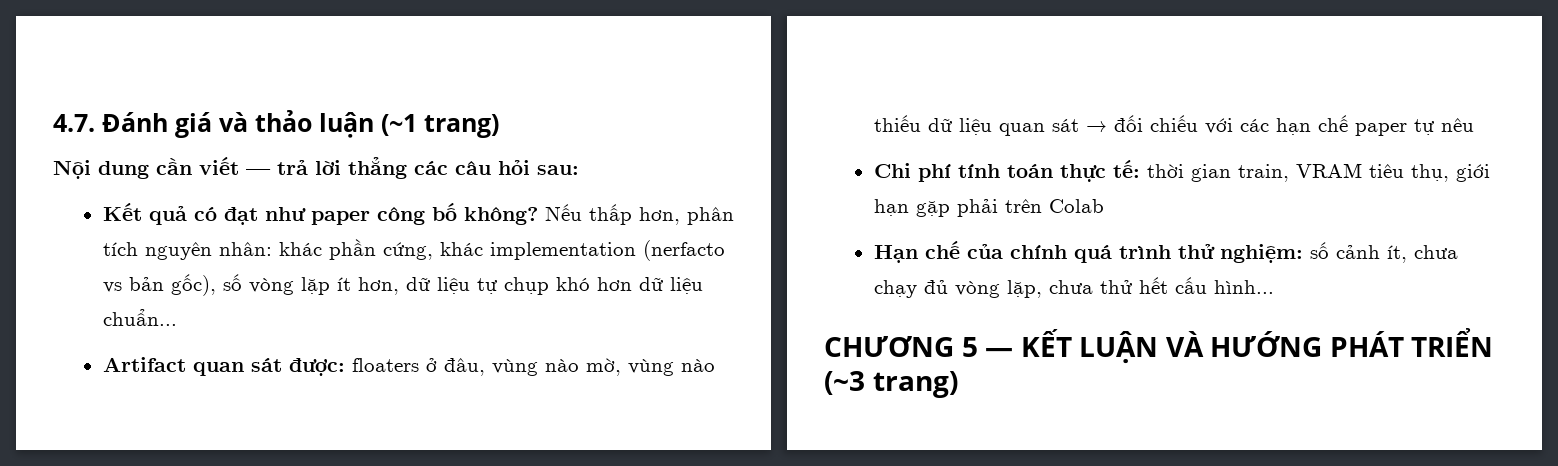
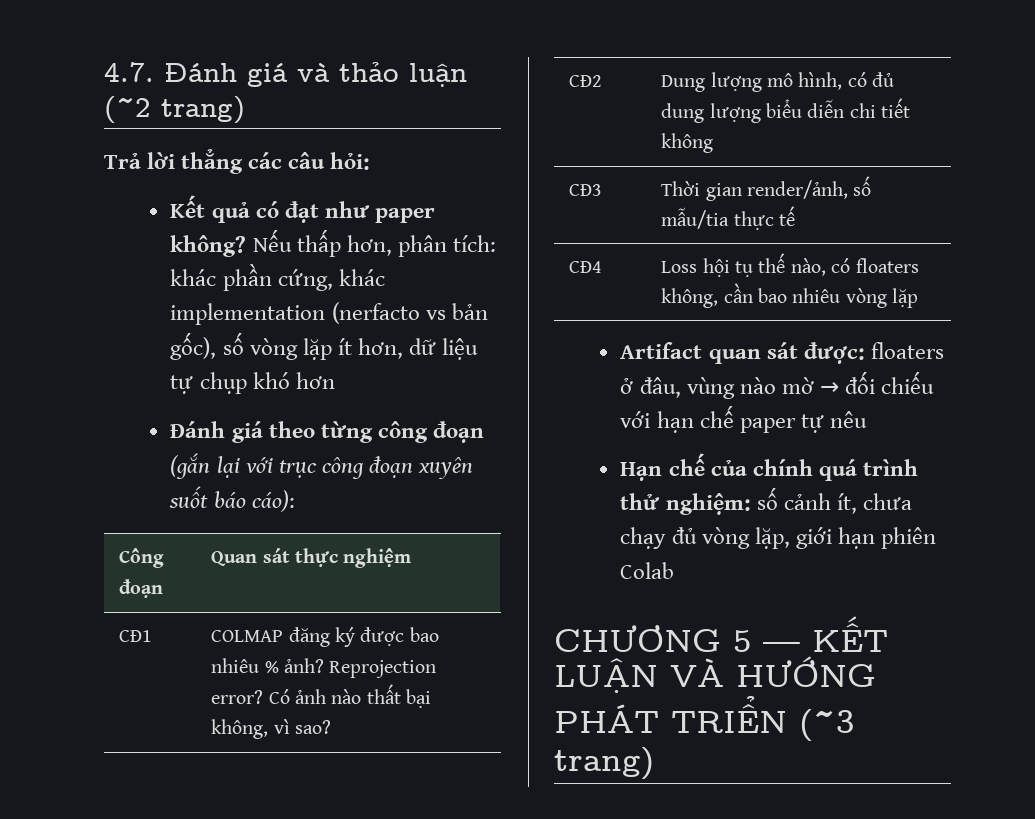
[381,114,417,136] (~1 -> [104,96,151,123] (~2
[53,157,308,179] Nội dung cần viết — trả -> [104,153,141,169] Trả
[498,160,579,175] hỏi sau: -> [330,152,371,170] hỏi:
[376,203,457,225] công bố -> (435, 215) none
[102,242,272,260] tích nguyên nhân: -> [452,235,496,252] tích:
[638,277,703,294] [102,309,177,326] dữ liệu chuẩn... -> [170,421,484,443] [170,453,473,479] [169,486,295,512] [119,548,165,568] [119,579,164,598] [211,548,412,568] [119,630,153,642] [211,627,439,647] [211,658,437,678] [211,684,432,708] [211,719,332,739] [569,75,603,87] [661,72,895,92] [661,98,911,123] [661,133,714,153] [569,184,603,196] [661,176,872,201] [661,206,796,230] [569,261,603,273] [661,253,919,277] [661,283,919,308] // Đánh giá theo từng công đoạn (gắn lại với trục công đoạn xuyên suốt báo cáo): // Công đoạn | Quan sát thực nghiệm // CĐ1 | COLMAP đăng ký được bao nhiêu % ảnh? Reprojection error? Có ảnh nào thất bại không, vì sao? // CĐ2 | Dung lượng mô hình, có đủ dung lượng biểu diễn chi tiết không // CĐ3 | Thời gian render/ảnh, số mẫu/tia thực tế // CĐ4 | Loss hội tụ thế nào, có floaters không, cần bao nhiêu vòng lặp
[585,358,715,376] [873,115,1079,136] mờ, vùng nào thiếu dữ liệu quan sát -> [781,377,814,394] mờ
[1239,119,1269,132] các -> (651, 419) none
[873,160,1490,182] [873,199,1104,217] // Chi phí tính toán thực tế: thời gian train, VRAM tiêu thụ, giới hạn gặp phải trên Colab -> (867, 419) none
[1048,277,1274,294] chưa thử hết cấu hình... -> [795,527,936,549] [620,562,675,579] giới hạn phiên Colab

